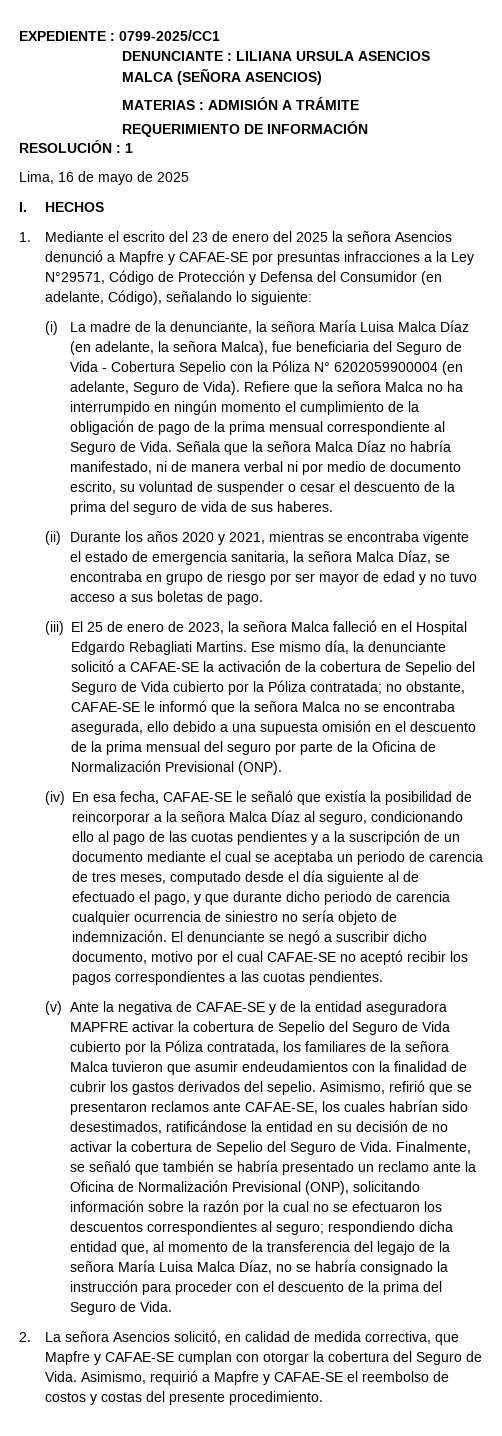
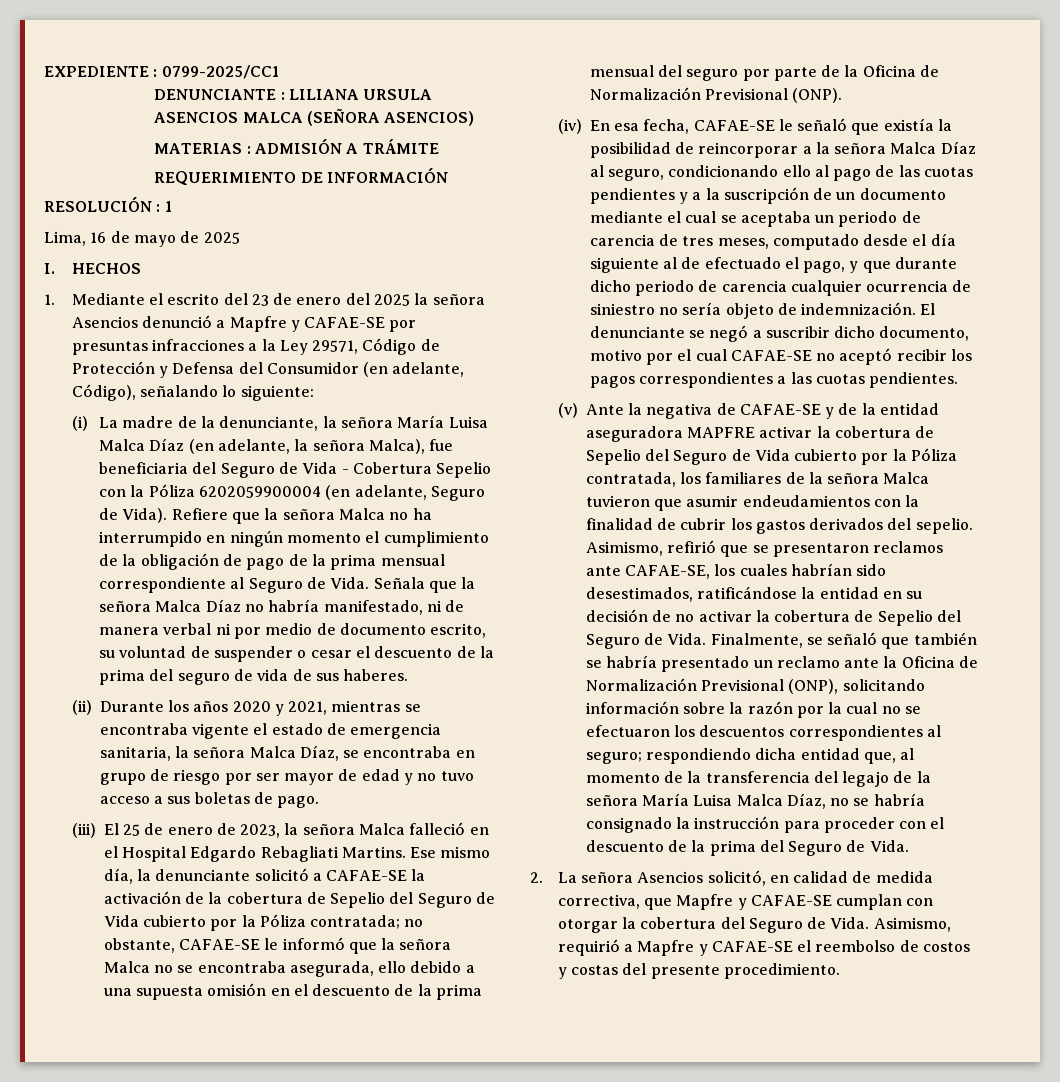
[44,272,105,284] N°29571, -> [312,340,359,354] 29571,
[314,362,331,372] N° -> (195, 490) none

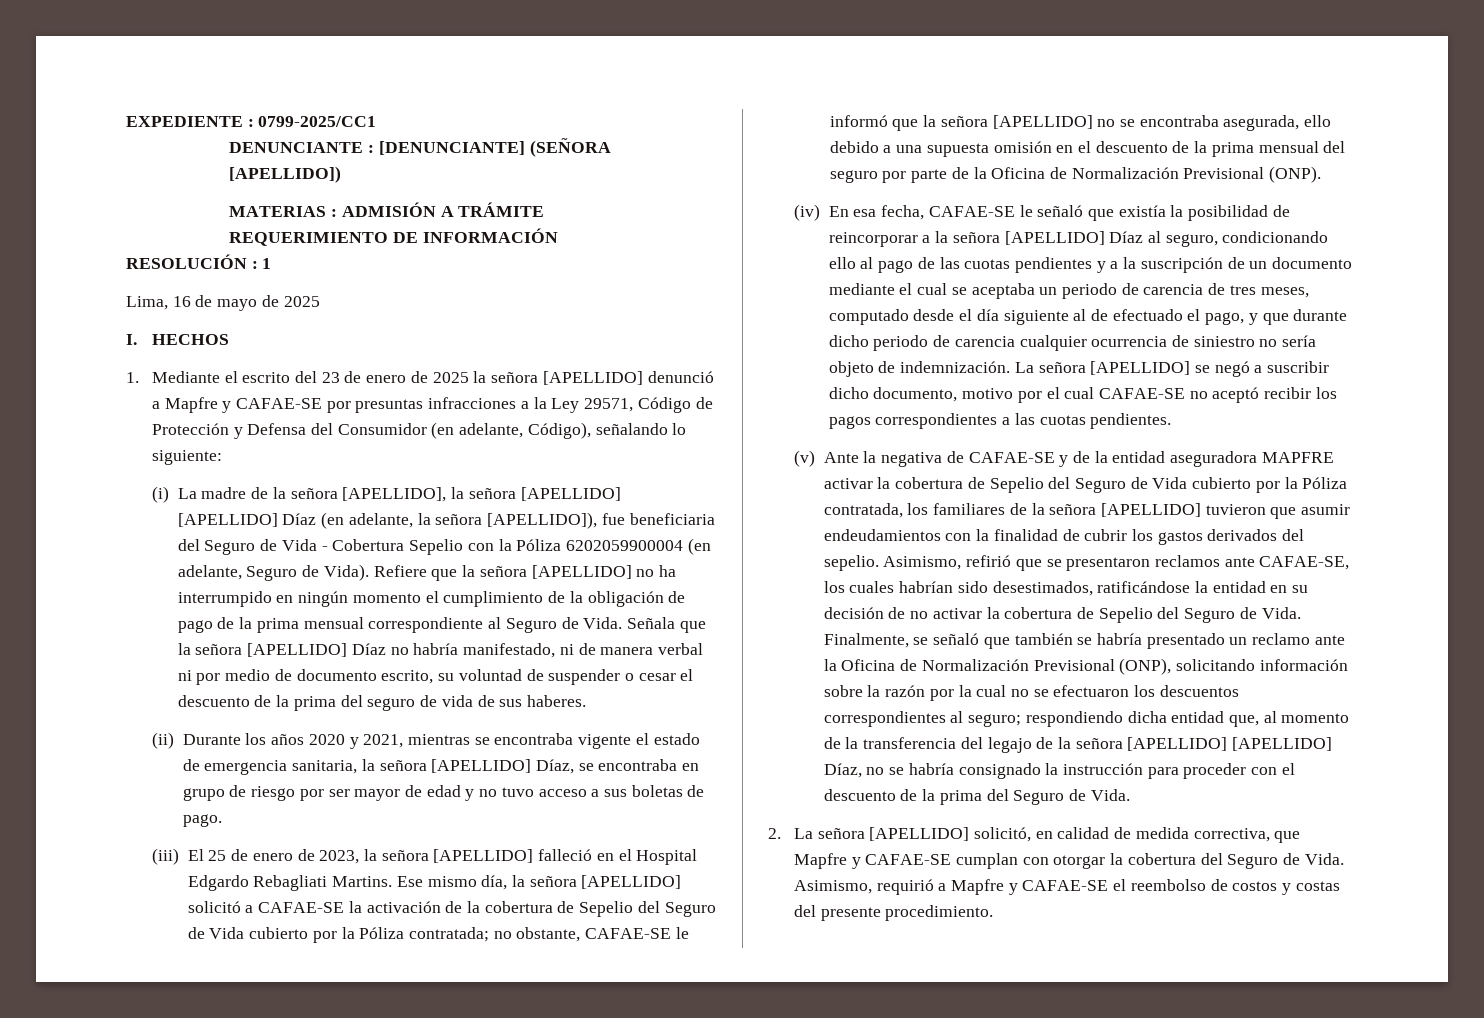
[288,89,433,100] [154,108,475,126] LILIANA URSULA ASENCIOS MALCA (SEÑORA ASENCIOS) -> [378,138,611,157] [229,166,342,183] [DENUNCIANTE] (SEÑORA [APELLIDO])
[345,293,370,305] del -> [410,371,428,383] de
[71,316,138,328] Asencios -> [542,371,643,385] [APELLIDO]
[219,415,488,431] [99,439,146,451] denunciante, la señora María Luisa Malca -> [290,487,621,502] [177,513,278,527] señora [APELLIDO], la señora [APELLIDO] [APELLIDO]
[369,439,426,454] Malca), -> [487,512,598,529] [APELLIDO]),
[339,508,386,520] Malca -> [531,565,632,579] [APELLIDO]
[155,600,202,612] Malca -> [247,643,348,657] [APELLIDO]
[249,746,296,758] Malca -> [431,759,532,773] [APELLIDO]
[359,823,406,835] Malca -> [433,849,534,863] [APELLIDO]
[155,869,251,881] denunciante -> [529,875,682,889] señora [APELLIDO]
[103,961,150,973] Malca -> [992,115,1093,129] [APELLIDO]
[890,142,937,154] Malca -> [1004,231,1105,245] [APELLIDO]
[920,303,936,315] [589,326,685,338] El denunciante -> [1014,361,1191,375] La señora [APELLIDO]
[883,472,930,484] Malca -> [1100,503,1201,517] [APELLIDO]
[641,793,783,806] María Luisa Malca -> [1127,737,1333,751] [APELLIDO] [APELLIDO]
[637,871,704,883] Asencios -> [869,827,970,841] [APELLIDO]

